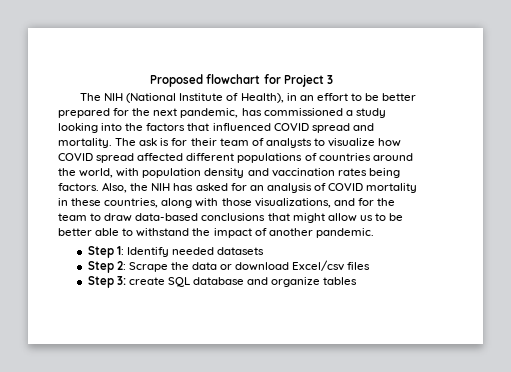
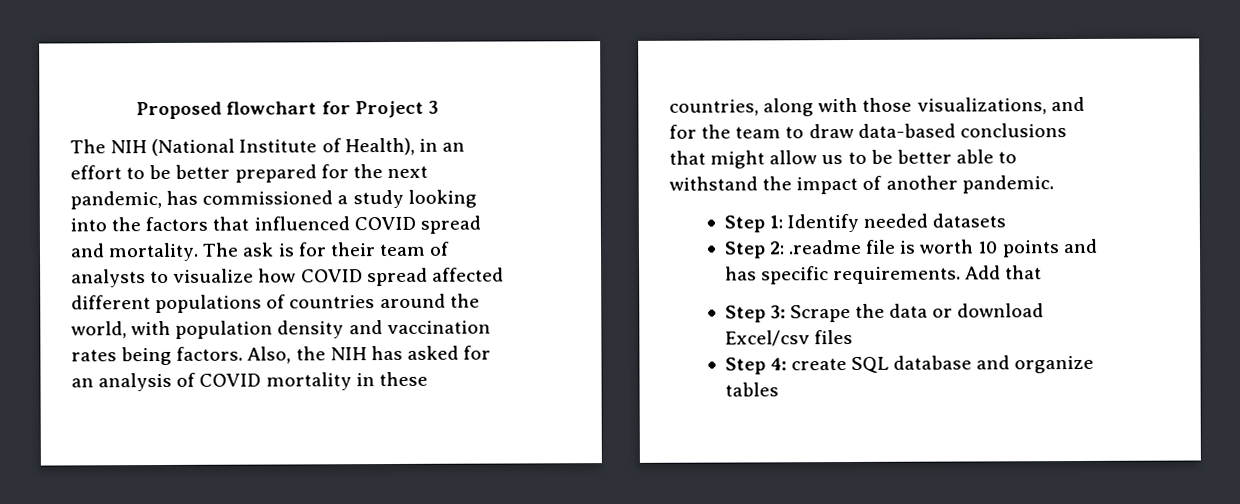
(126, 265) none -> [787,238,1098,258] [724,265,1043,285] [724,305,786,323] .readme file is worth 10 points and has specific requirements. Add that // Step 3:
[116,276,126,285] 3: -> [769,357,787,371] 4:

